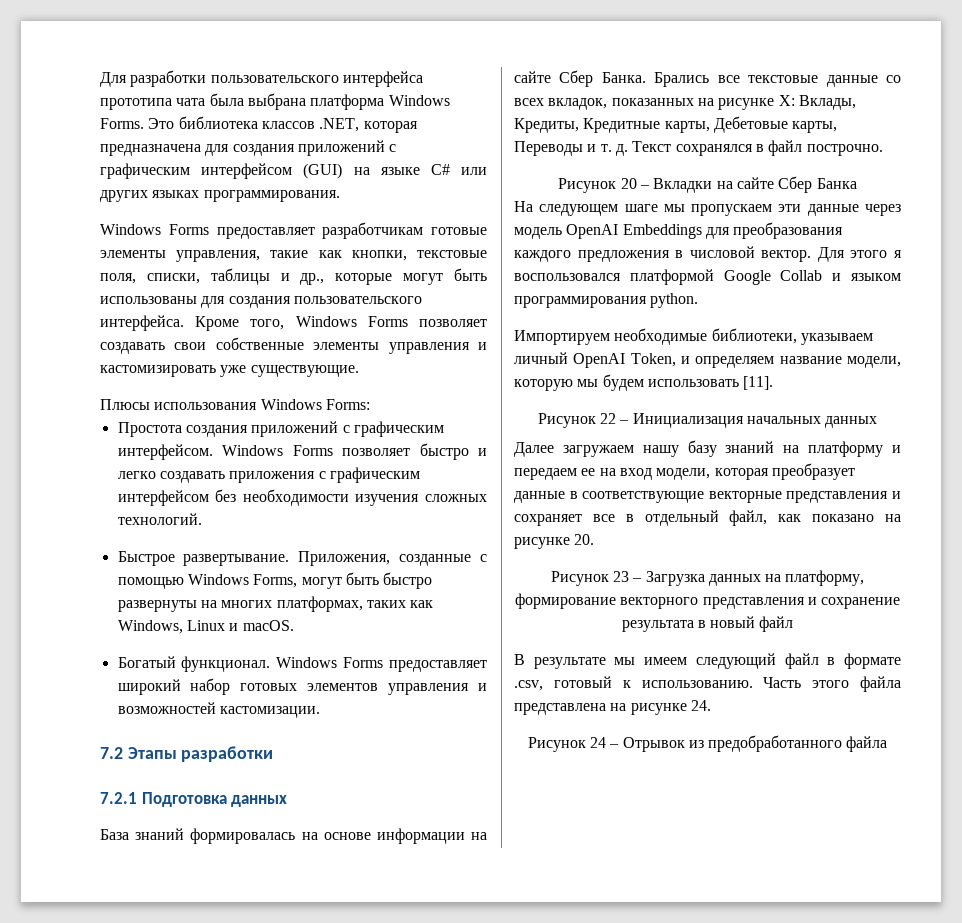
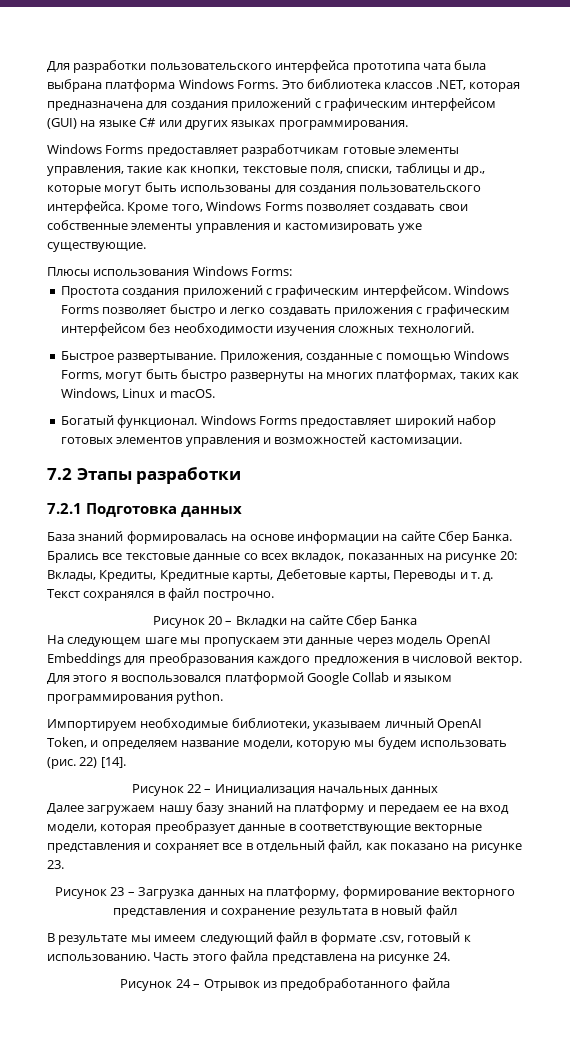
[778,95,795,106] Х: -> [499,551,517,560] 20:
[743,376,774,390] [11]. -> [47,757,126,769] (рис. 22) [14].
[574,534,595,545] 20. -> [47,860,64,869] 23.

